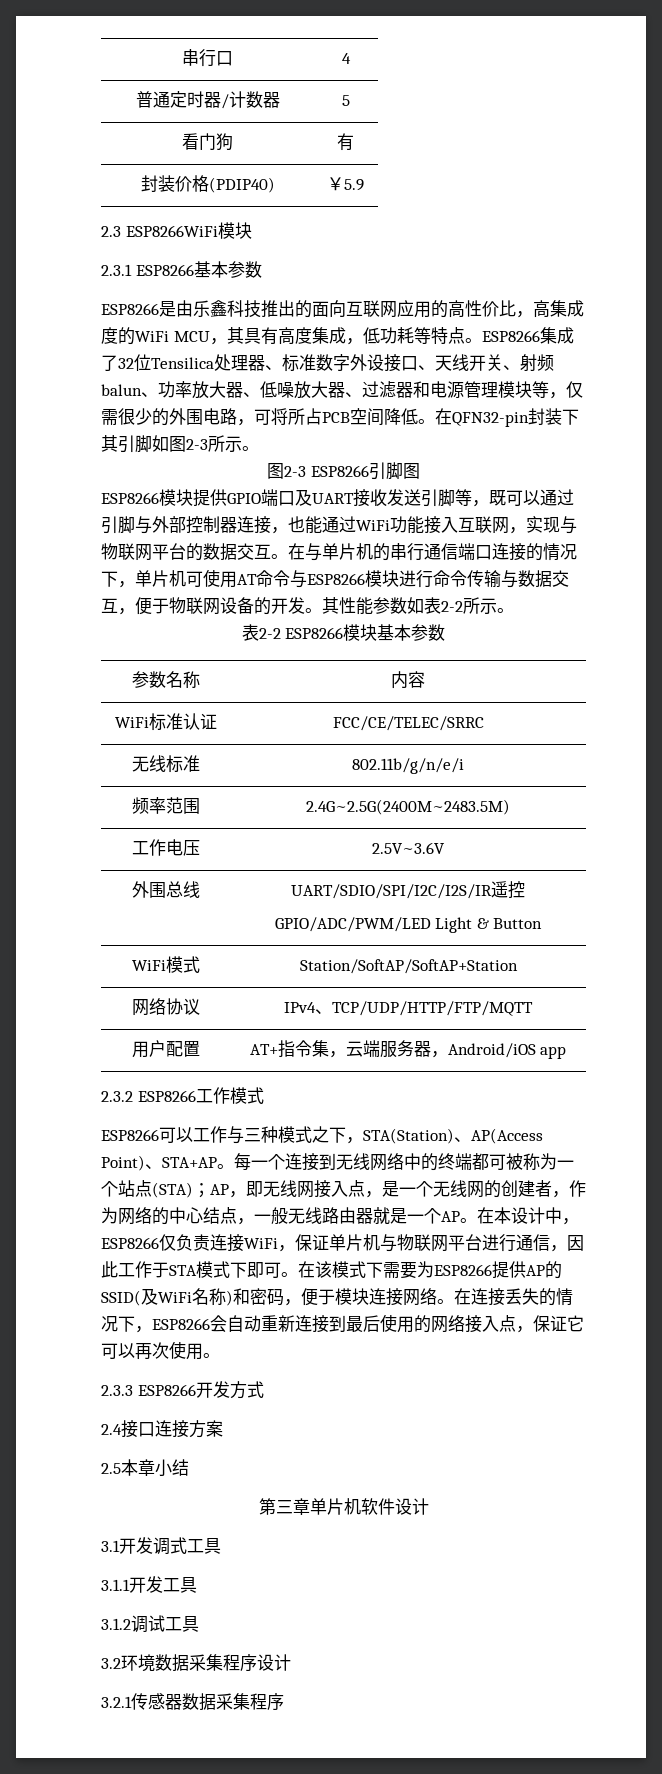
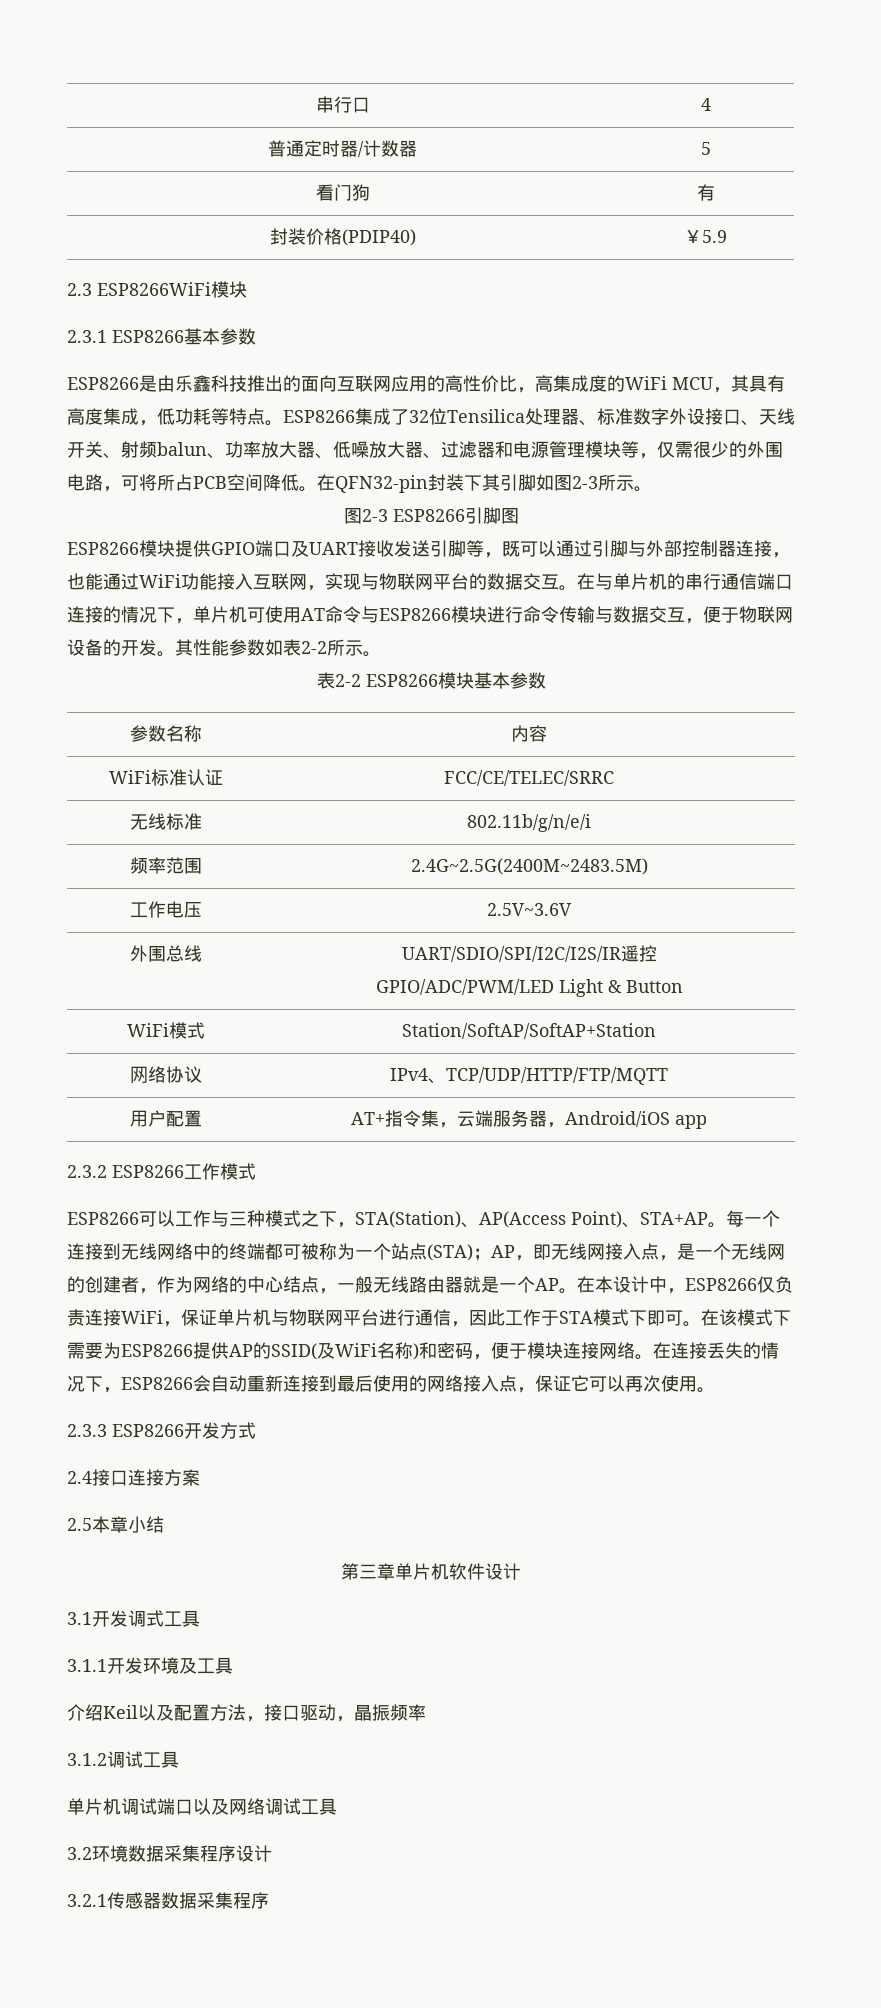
[163,1577,197,1593] [101,1618,131,1630] 工具 // 3.1.2 -> [143,1657,233,1674] [67,1704,426,1722] [67,1751,179,1768] [67,1798,265,1815] 环境及工具 // 介绍Keil以及配置方法，接口驱动，晶振频率 // 3.1.2调试工具 // 单片机调试端口以及网络

